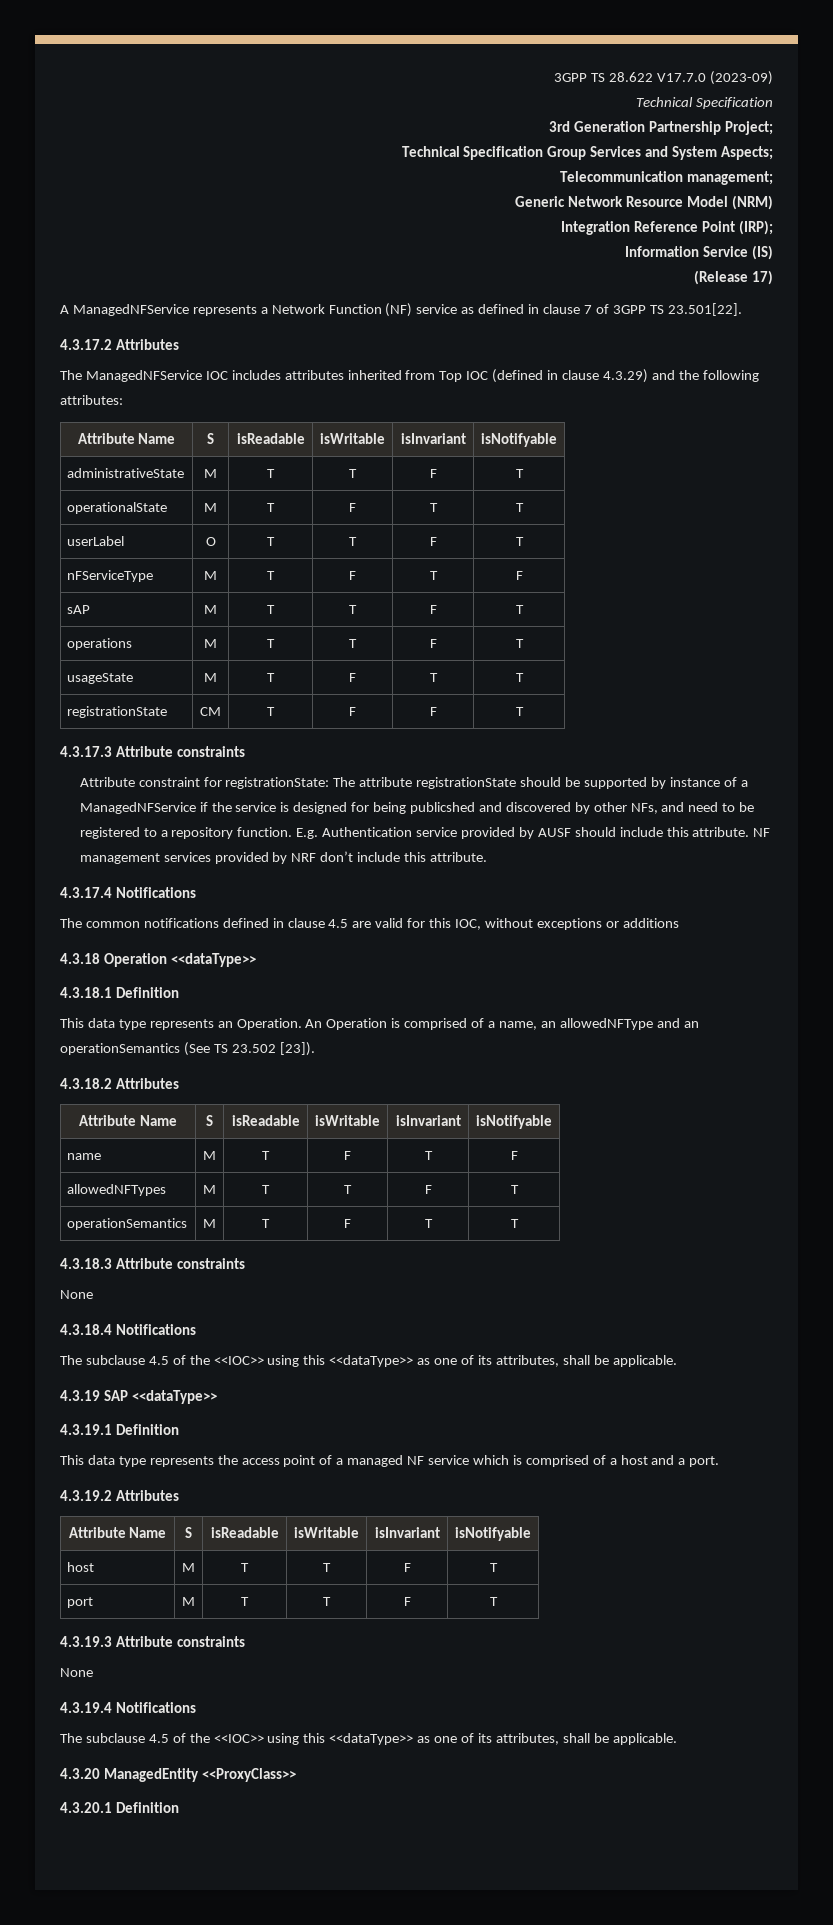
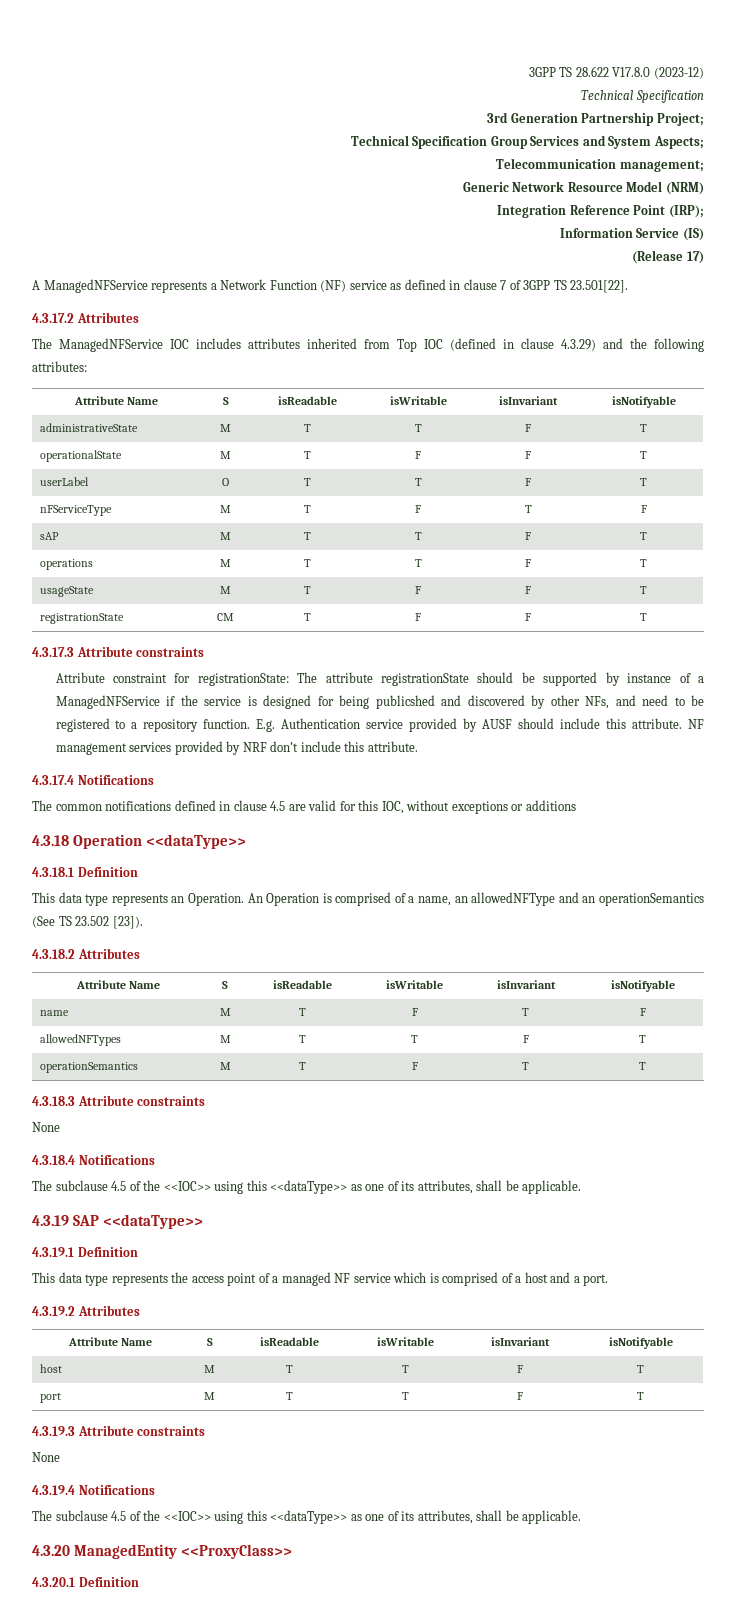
[657,71,773,85] V17.7.0 (2023-09) -> [612,67,704,79] V17.8.0 (2023-12)
[429,503,438,512] T -> [525,451,531,459] F
[429,673,438,682] T -> [525,586,531,594] F

